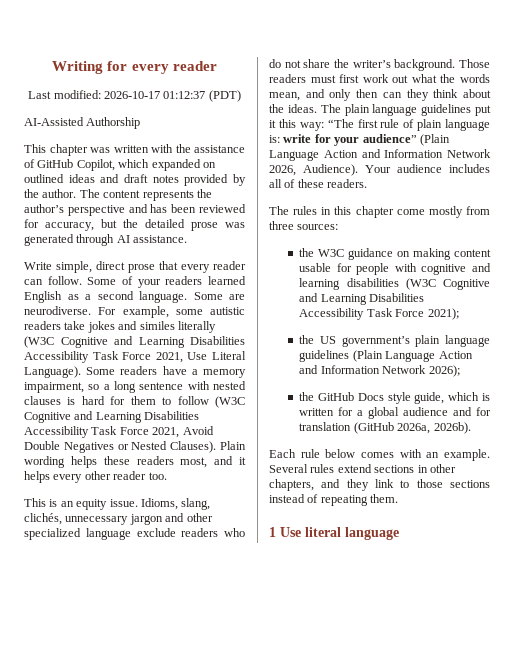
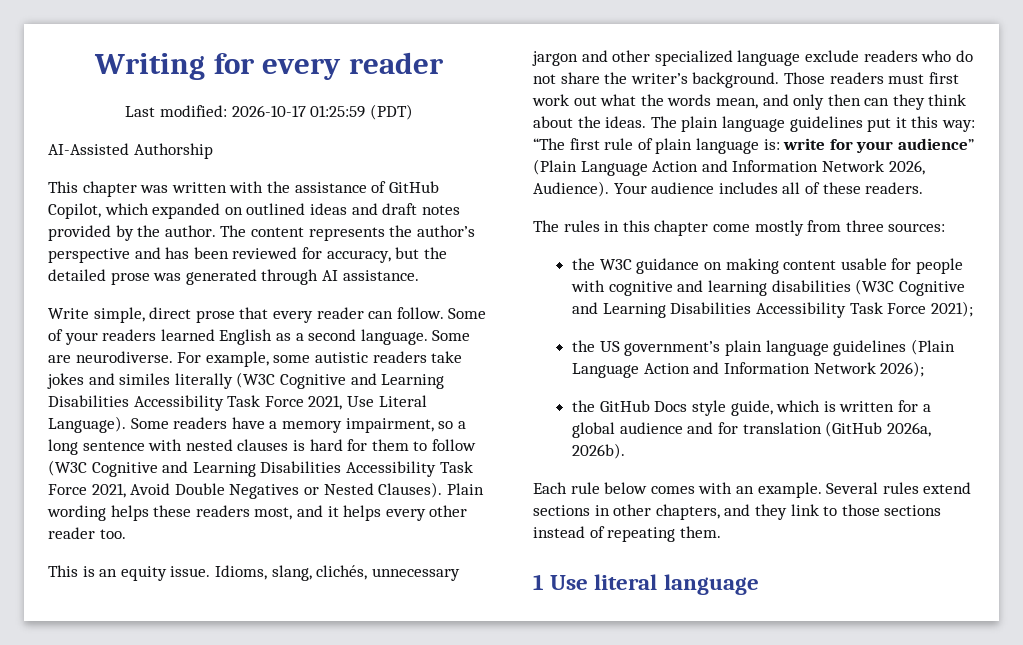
[163,91,206,99] 01:12:37 -> [310,105,366,118] 01:25:59

